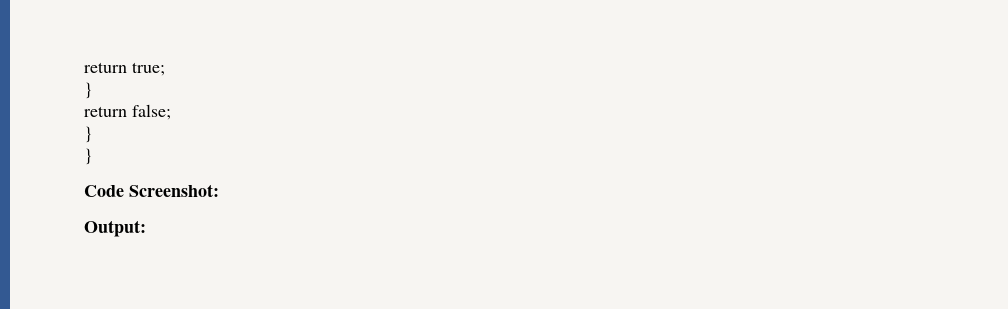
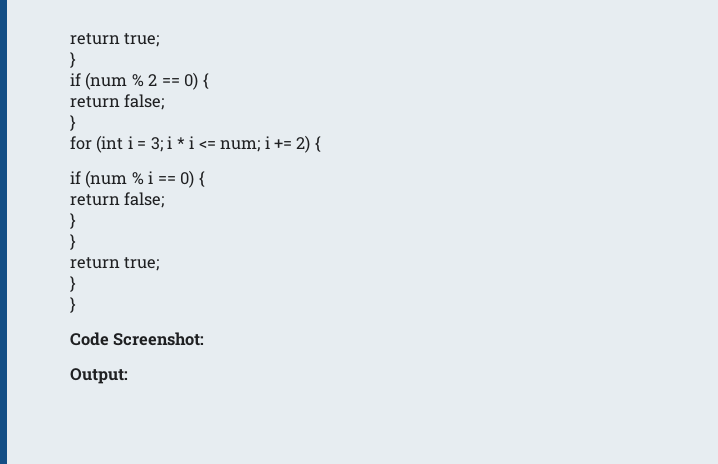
[84,62,165,76] [84,82,93,99] [84,104,171,120] return true; // } // return false; -> [70,33,160,47] [70,52,76,68] [70,72,209,90] [70,94,165,110] [70,115,76,131] [70,135,321,153] [70,170,205,188] [70,192,165,208] [70,213,76,229] [70,234,76,250] [70,257,160,271] return true; // } // if (num % 2 == 0) { // return false; // } // for (int i = 3; i * i <= num; i += 2) { // if (num % i == 0) { // return false; // } // } // return true;

